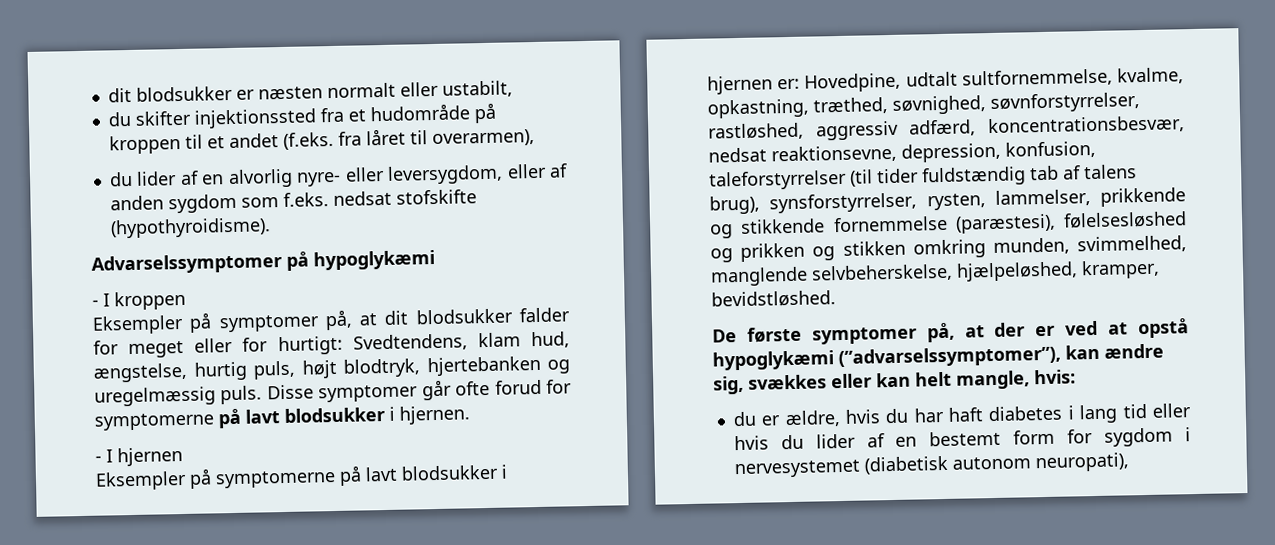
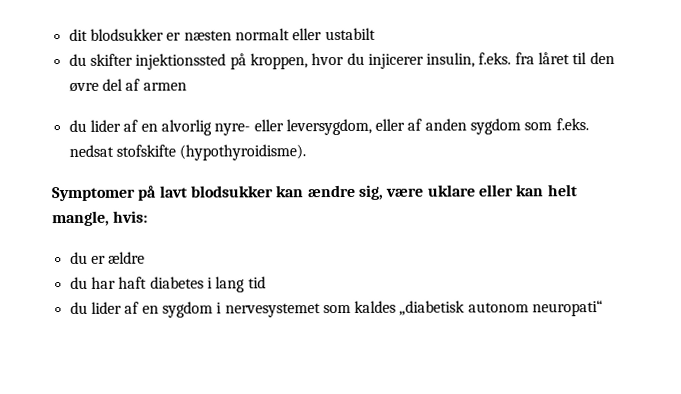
[441,80,513,98] ustabilt, -> [324,27,376,41] ustabilt
[319,102,497,124] [108,128,535,155] fra et hudområde på kroppen til et andet (f.eks. fra låret til overarmen), -> [229,51,615,70] [68,78,187,92] på kroppen, hvor du injicerer insulin, f.eks. fra låret til den øvre del af armen
[91,249,435,275] [92,290,186,311] [92,307,570,335] [93,331,570,359] [93,355,570,383] [94,379,572,407] [94,405,470,431] [95,447,183,467] [95,464,508,491] [707,67,1184,95] [707,92,1140,119] [708,115,1185,141] [708,140,1096,164] [709,164,1137,191] [709,187,1186,215] [710,211,1187,239] [710,235,1187,263] [710,259,1160,287] [711,290,836,308] [712,318,1189,345] [712,345,1061,371] Advarselssymptomer på hypoglykæmi // - I kroppen // Eksempler på symptomer på, at dit blodsukker falder for meget eller for hurtigt: Svedtendens, klam hud, ængstelse, hurtig puls, højt blodtryk, hjertebanken og uregelmæssig puls. Disse symptomer går ofte forud for symptomerne på lavt blodsukker i hjernen. // - I hjernen // Eksempler på symptomerne på lavt blodsukker i hjernen er: Hovedpine, udtalt sultfornemmelse, kvalme, opkastning, træthed, søvnighed, søvnforstyrrelser, rastløshed, aggressiv adfærd, koncentrationsbesvær, nedsat reaktionsevne, depression, konfusion, taleforstyrrelser (til tider fuldstændig tab af talens brug), synsforstyrrelser, rysten, lammelser, prikkende og stikkende fornemmelse (paræstesi), følelsesløshed og prikken og stikken omkring munden, svimmelhed, manglende selvbeherskelse, hjælpeløshed, kramper, bevidstløshed. // De første symptomer på, at der er ved at opstå hypoglykæmi (”advarselssymptomer”), -> [51,185,274,202] Symptomer på lavt blodsukker
[748,374,827,390] svækkes -> [385,184,475,197] være uklare
[784,409,881,428] ældre, hvis -> [108,251,146,264] ældre //
[1152,403,1191,418] [733,427,1191,451] [733,452,1129,479] eller hvis du lider af en bestemt form for sygdom i nervesystemet (diabetisk autonom neuropati), -> [69,300,604,318] // du lider af en sygdom i nervesystemet som kaldes „diabetisk autonom neuropati“

